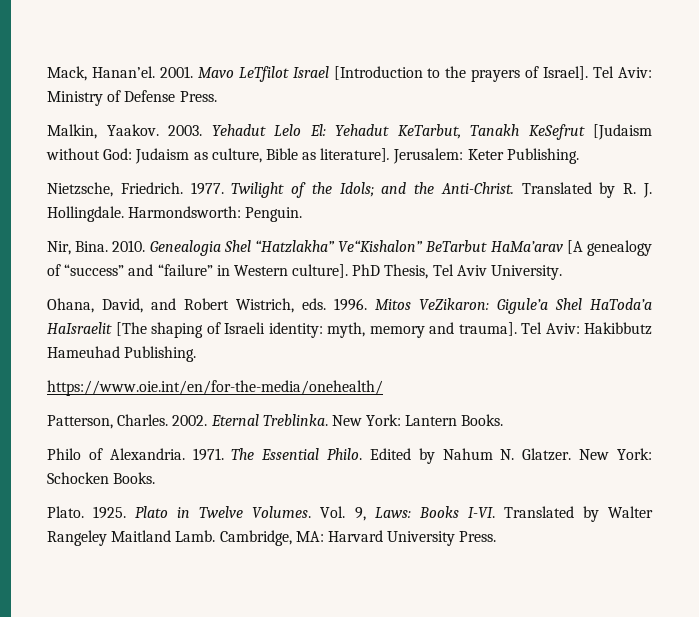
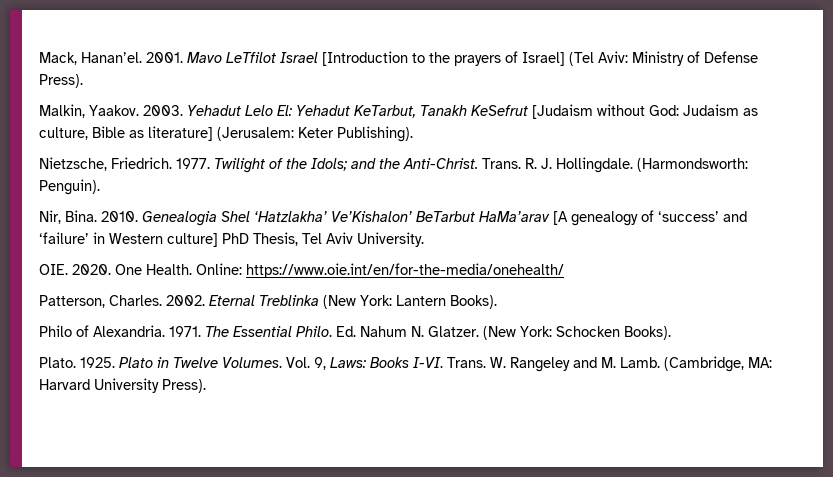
[543,66,615,80] Israel]. Tel -> [522,52,594,66] Israel] (Tel
[179,91,217,102] Press. -> [39,74,83,88] Press).
[320,148,579,164] literature]. Jerusalem: Keter Publishing. -> [148,126,413,142] literature] (Jerusalem: Keter Publishing).
[521,182,616,198] Translated by -> [482,158,521,169] Trans.
[128,206,303,222] Harmondsworth: Penguin. -> [637,158,748,172] [39,179,100,195] (Harmondsworth: Penguin).
[255,240,424,253] “Hatzlakha” Ve“Kishalon” -> [254,211,412,222] ‘Hatzlakha’ Ve’Kishalon’
[64,264,213,276] “success” and “failure” -> [658,211,747,222] [39,232,89,244] ‘success’ and ‘failure’
[292,264,349,278] culture]. -> [167,233,218,247] culture]
[47,298,652,314] [47,322,652,338] [47,346,197,362] Ohana, David, and Robert Wistrich, eds. 1996. Mitos VeZikaron: Gigule’a Shel HaToda’a HaIsraelit [The shaping of Israeli identity: myth, memory and trauma]. Tel Aviv: Hakibbutz Hameuhad Publishing. // -> [39,263,242,275] OIE. 2020. One Health. Online:
[262,414,362,426] Treblinka. New -> [259,295,356,309] Treblinka (New
[461,414,504,426] Books. -> [450,295,497,309] Books).
[369,448,435,464] Edited by -> [336,326,356,337] Ed.
[579,449,610,460] New -> [483,326,516,340] (New
[113,472,156,484] Books. -> [624,326,671,340] Books).
[503,506,654,522] [47,530,292,546] Translated by Walter Rangeley Maitland Lamb. Cambridge, -> [447,356,744,372] Trans. W. Rangeley and M. Lamb. (Cambridge,
[459,531,497,542] Press. -> [162,379,206,393] Press).

